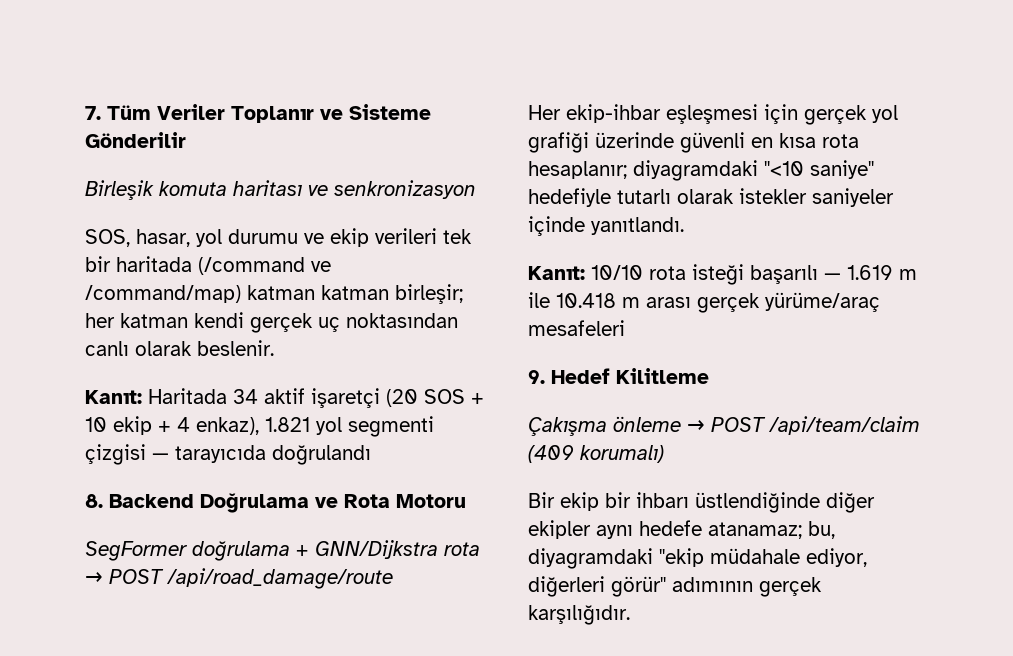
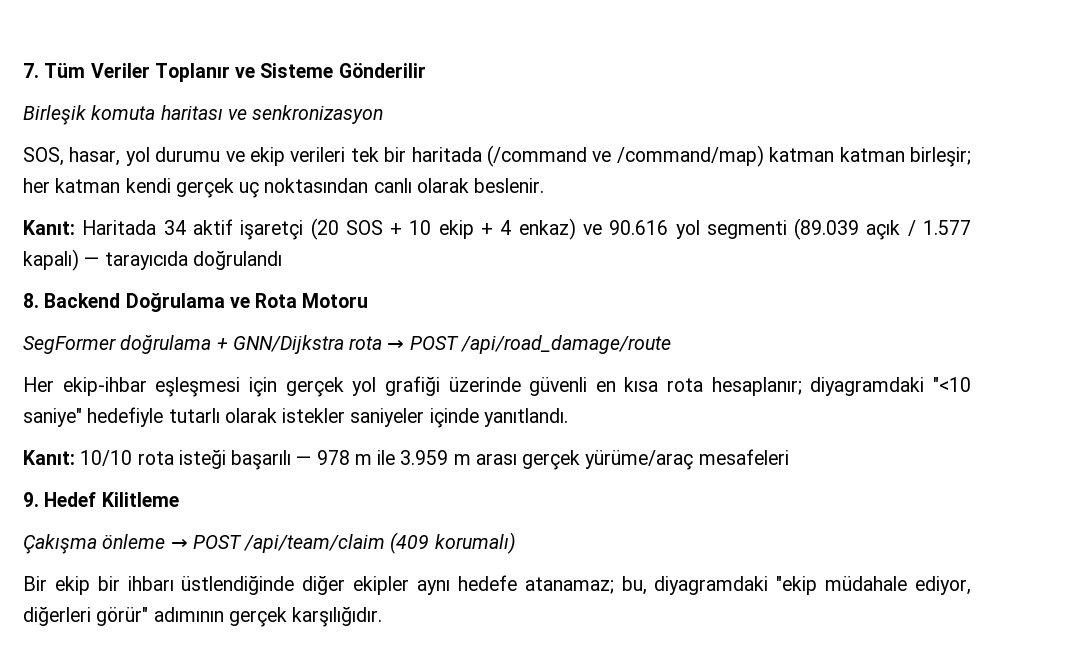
[196,416,434,437] [85,444,146,465] enkaz), 1.821 yol segmenti çizgisi -> [518,218,971,240] [23,249,79,271] enkaz) ve 90.616 yol segmenti (89.039 açık / 1.577 kapalı)
[847,265,893,280] 1.619 -> [316,450,350,465] 978
[556,293,616,308] 10.418 -> [400,450,449,465] 3.959

